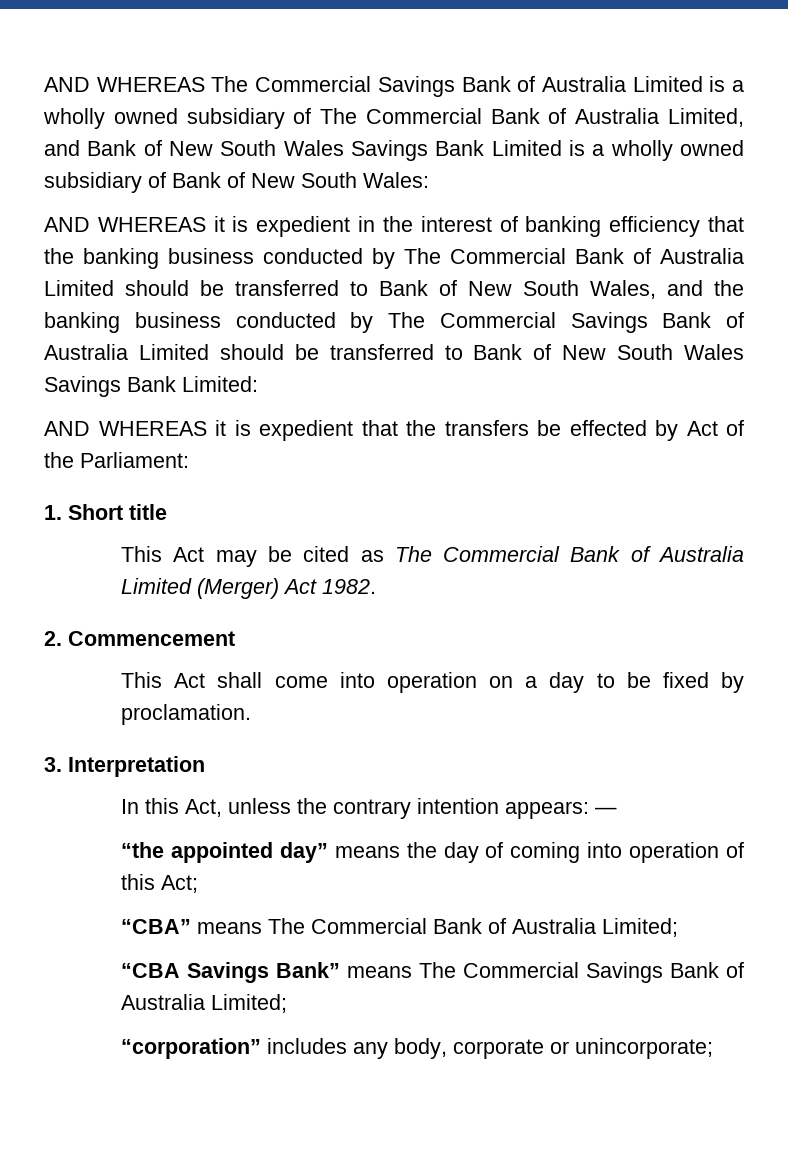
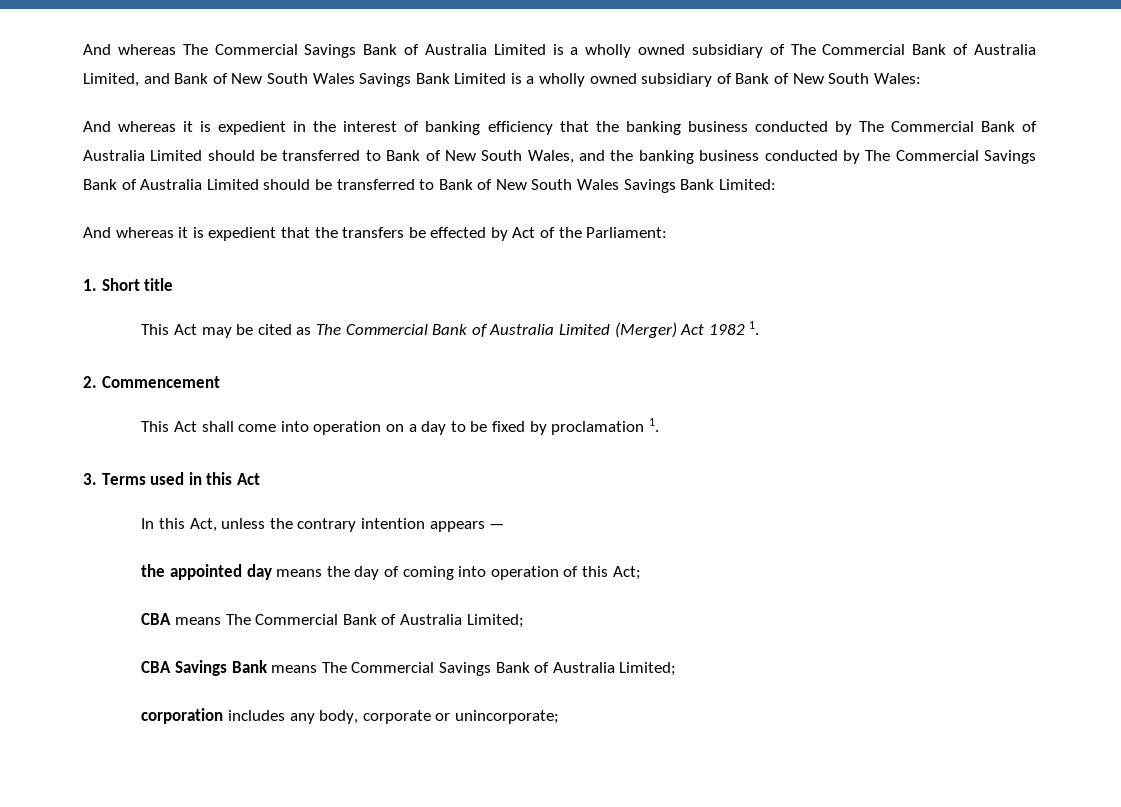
[44,77,205,92] AND WHEREAS -> [83,44,176,55] And whereas
[44,217,206,232] AND WHEREAS -> [83,121,177,132] And whereas
[44,421,207,436] AND WHEREAS -> [83,227,174,238] And whereas
[322,579,377,594] 1982. -> [708,321,760,335] 1982 1.
[121,704,252,725] proclamation. -> [551,418,659,435] proclamation 1.
[68,756,205,777] Interpretation -> [101,472,260,485] Terms used in this Act
[505,801,590,819] appears: -> [429,521,485,532] appears
[121,842,328,863] “the appointed day” -> [141,564,272,580] the appointed day
[121,919,192,934] “CBA” -> [141,613,172,625] CBA
[121,962,341,983] “CBA Savings Bank” -> [141,660,268,676] CBA Savings Bank
[121,1038,262,1059] “corporation” -> [141,708,224,724] corporation

